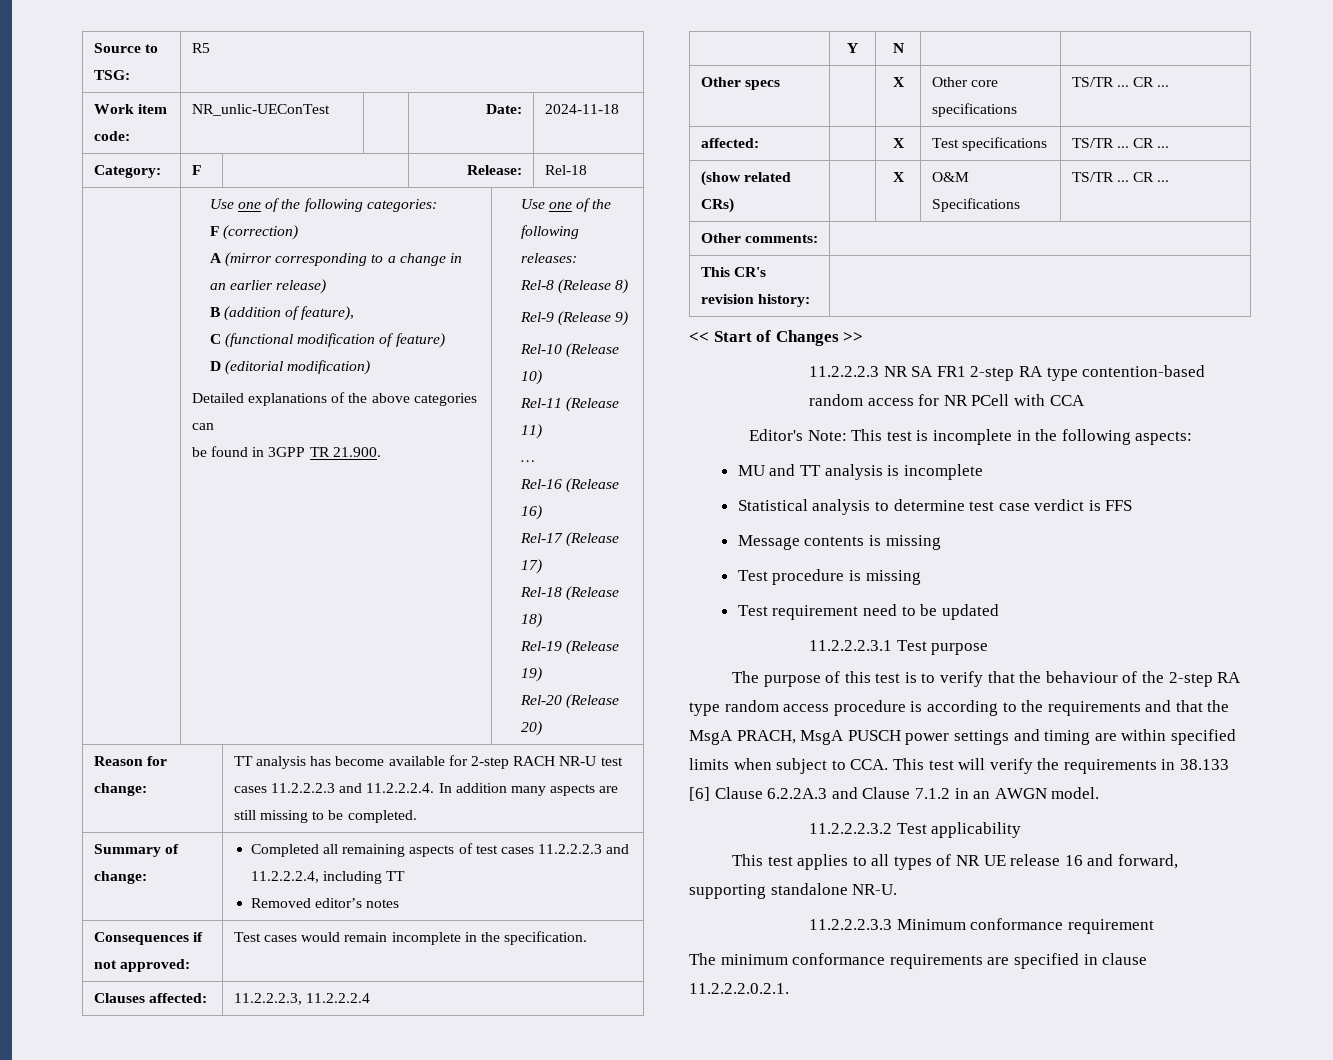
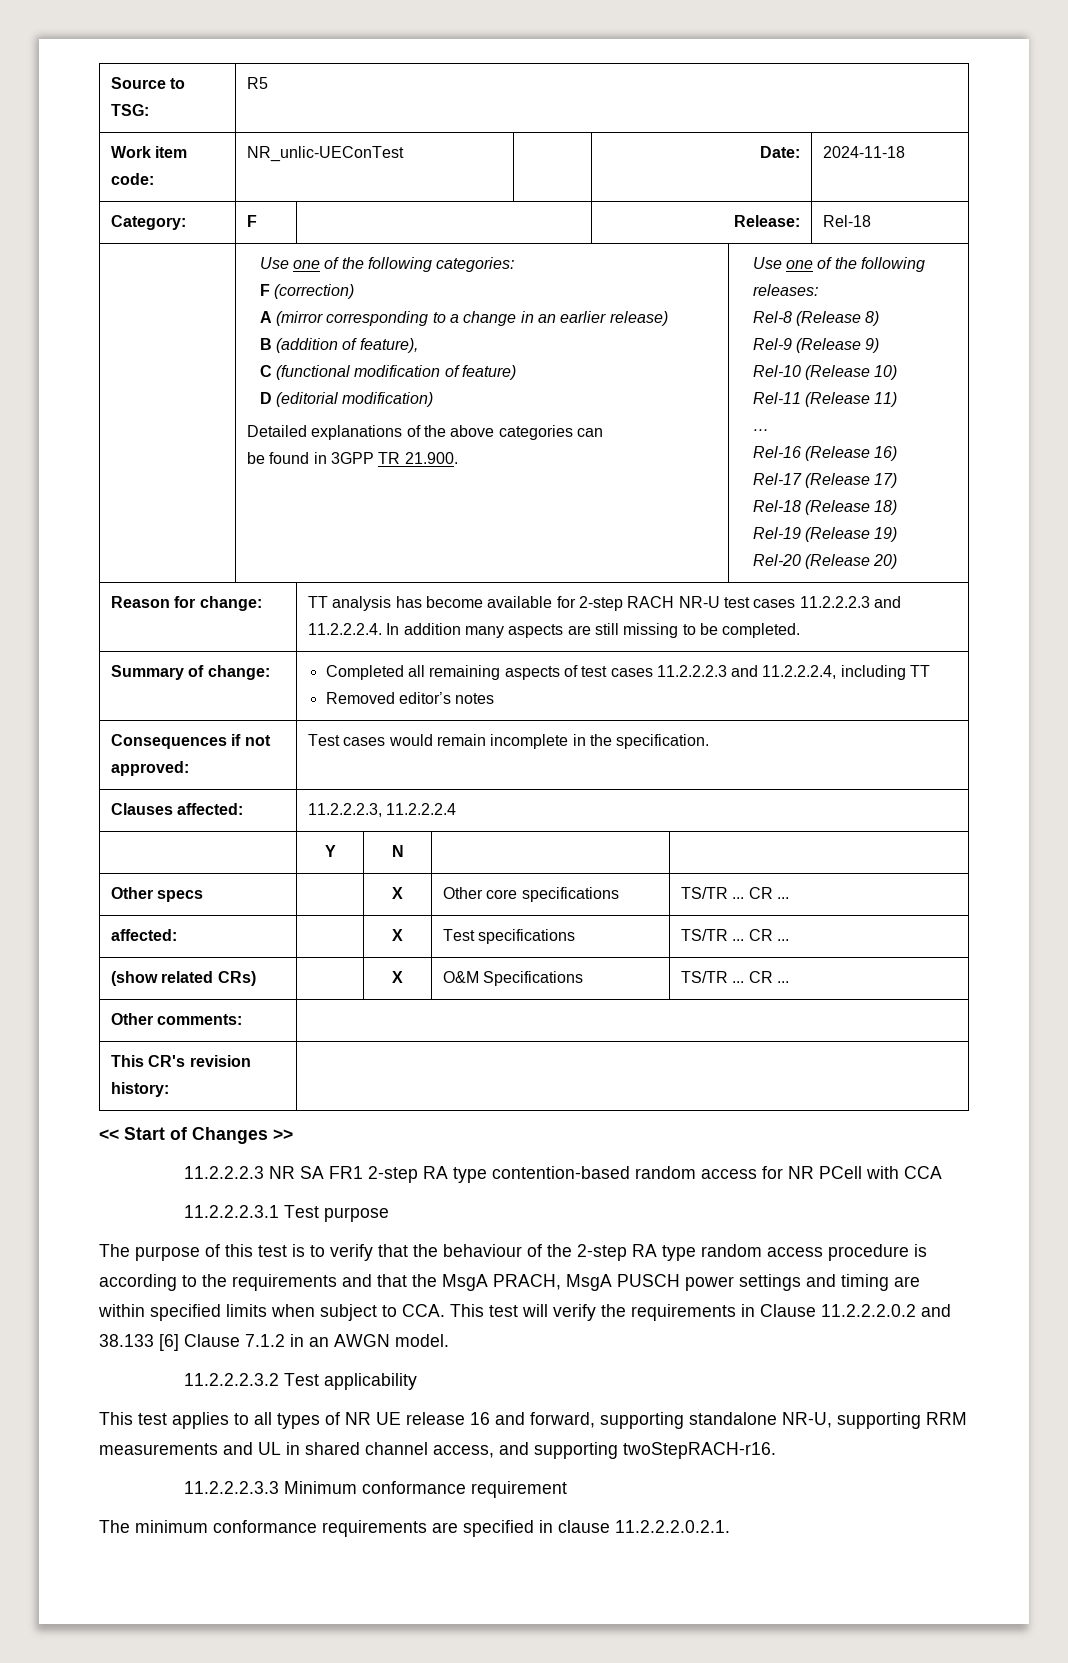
[749,429,1193,445] [737,464,983,480] [737,499,1133,515] [737,535,941,550] [737,569,921,585] [737,604,999,620] // Editor's Note: This test is incomplete in the following aspects: // MU and TT analysis is incomplete // Statistical analysis to determine test case verdict is FFS // Message contents is missing // Test procedure is missing // Test requirement need to be updated -> (942, 1172) none
[1180,759,1230,770] [689,787,858,801] 38.133 [6] Clause 6.2.2A.3 and -> [760,1304,951,1317] [99,1334,179,1351] Clause 11.2.2.2.0.2 and 38.133 [6]
[852,884,898,895] NR-U. -> [782,1412,967,1429] [99,1442,776,1459] NR-U, supporting RRM measurements and UL in shared channel access, and supporting twoStepRACH-r16.

